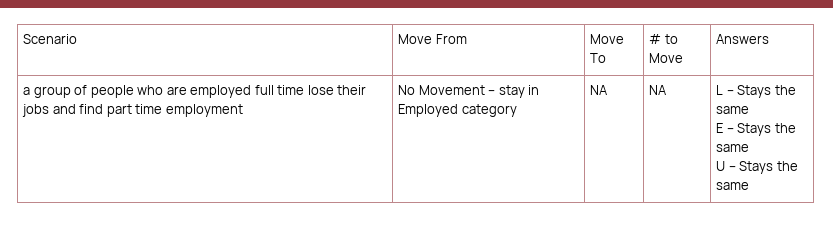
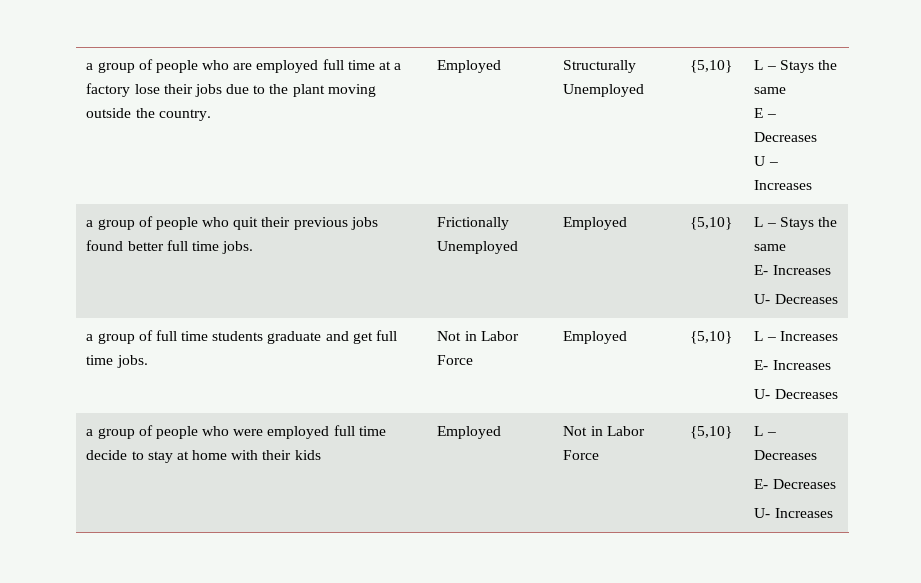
[23,34,78,44] [398,34,467,44] [590,34,625,44] [590,53,607,63] [649,34,678,44] [649,53,684,63] [716,34,770,44] Scenario | Move From | Move To | # to Move | Answers // -> (86, 66) none
[307,85,367,95] [22,104,243,117] [398,85,540,98] [398,104,517,117] [590,85,608,95] [649,85,667,95] lose their jobs and find part time employment | No Movement – stay in Employed category | NA | NA -> [378,61,402,70] [86,83,376,97] [86,108,211,121] [437,60,502,73] [563,60,637,73] [563,84,645,97] [690,60,733,73] at a factory lose their jobs due to the plant moving outside the country. | Employed | Structurally Unemployed | {5,10}
[737,123,796,136] [716,144,750,152] [716,161,798,174] [716,182,750,190] Stays the same // U – Stays the same -> [754,132,818,142] [754,156,778,166] [754,180,813,190] [86,216,378,230] [86,240,254,254] [437,217,510,230] [437,241,519,254] [563,217,628,230] [690,217,733,230] [754,217,837,230] [754,244,787,251] [754,265,831,275] [754,294,838,304] [86,330,397,344] [86,355,148,368] [437,331,519,341] [437,355,474,365] [563,331,628,344] [690,331,733,344] [754,331,838,341] [754,360,831,370] [754,389,838,399] [86,425,386,439] [86,450,321,463] [437,426,502,439] [563,426,645,436] [563,450,600,460] [690,426,733,439] [754,426,776,436] [754,450,818,460] [754,479,836,489] [754,508,833,518] Decreases // U – Increases // a group of people who quit their previous jobs found better full time jobs. | Frictionally Unemployed | Employed | {5,10} | L – Stays the same // E- Increases // U- Decreases // a group of full time students graduate and get full time jobs. | Not in Labor Force | Employed | {5,10} | L – Increases // E- Increases // U- Decreases // a group of people who were employed full time decide to stay at home with their kids | Employed | Not in Labor Force | {5,10} | L – Decreases // E- Decreases // U- Increases

